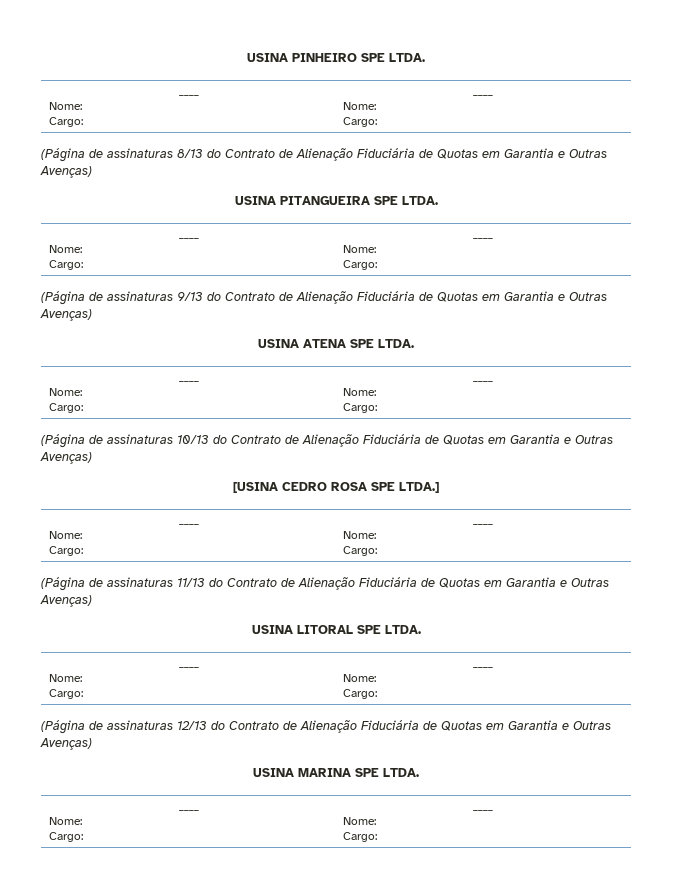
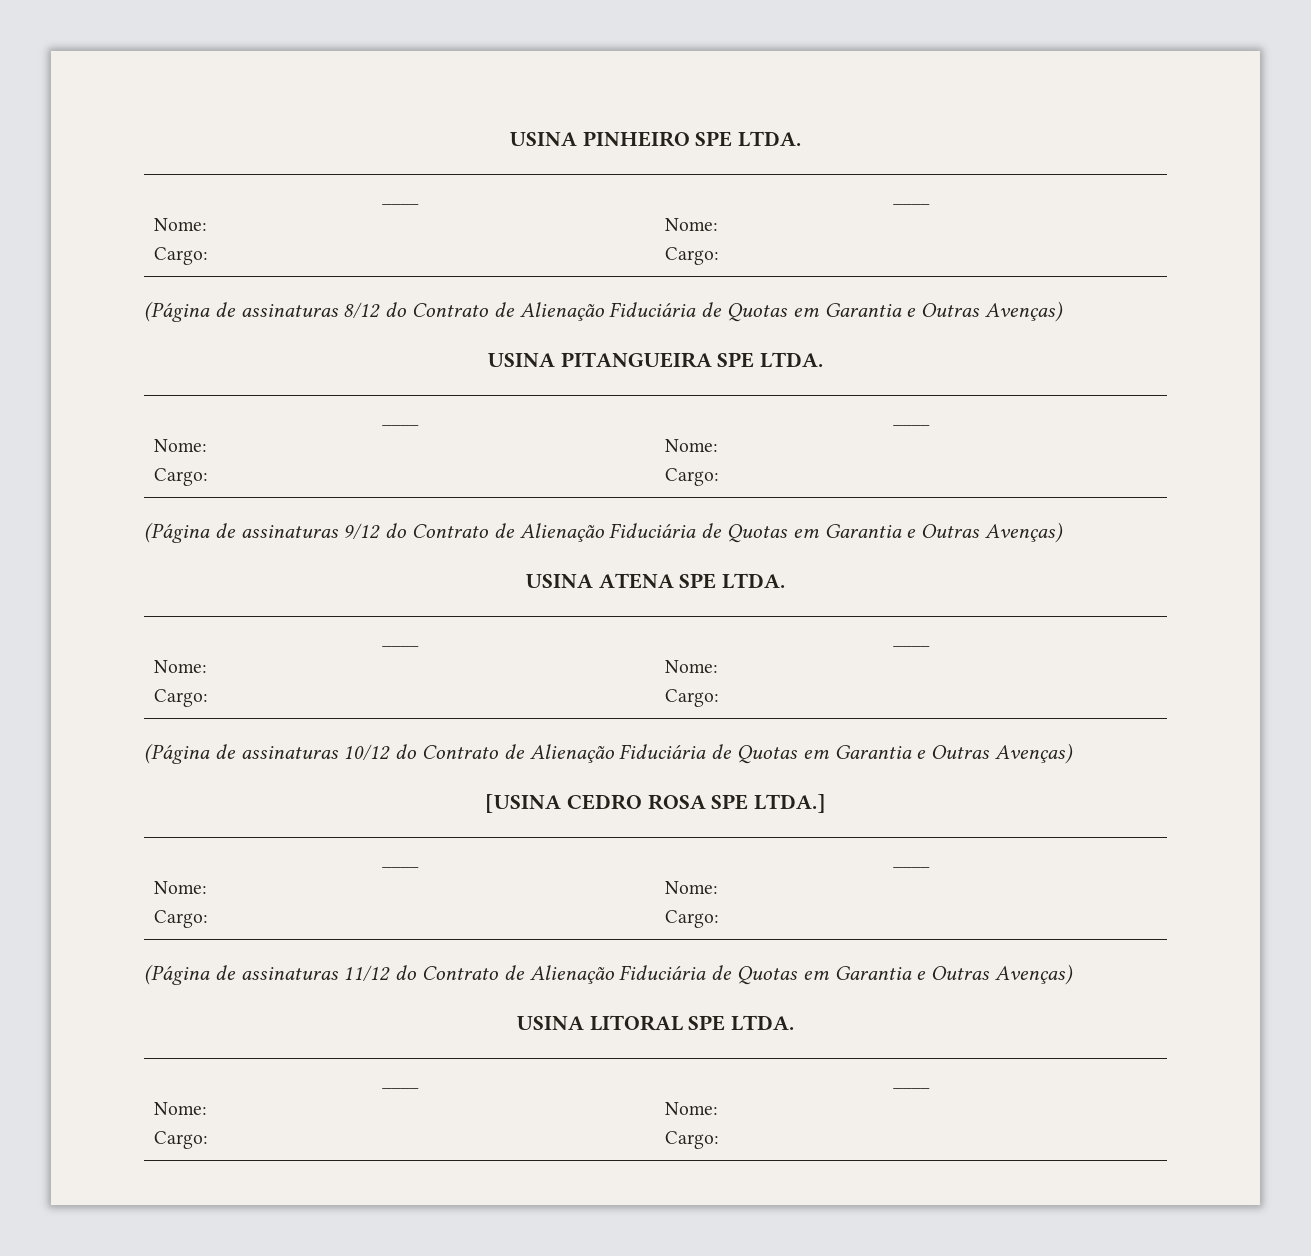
[177,149,203,158] 8/13 -> [343,302,381,318] 8/12
[177,292,203,301] 9/13 -> [343,523,381,539] 9/12
[177,435,209,444] 10/13 -> [343,744,391,760] 10/12
[177,578,205,587] 11/13 -> [343,965,391,981] 11/12
[41,720,611,734] [40,738,92,750] [253,768,419,777] [178,810,199,811] [49,817,83,825] [49,832,84,842] [473,810,493,811] [343,817,377,825] [343,832,378,842] // (Página de assinaturas 12/13 do Contrato de Alienação Fiduciária de Quotas em Garantia e Outras Avenças) // USINA MARINA SPE LTDA. // ____ // Nome: // Cargo: | ____ // Nome: // Cargo: -> (720, 1140) none

